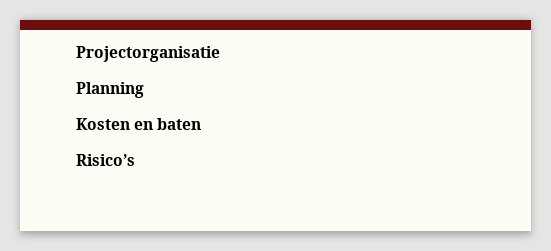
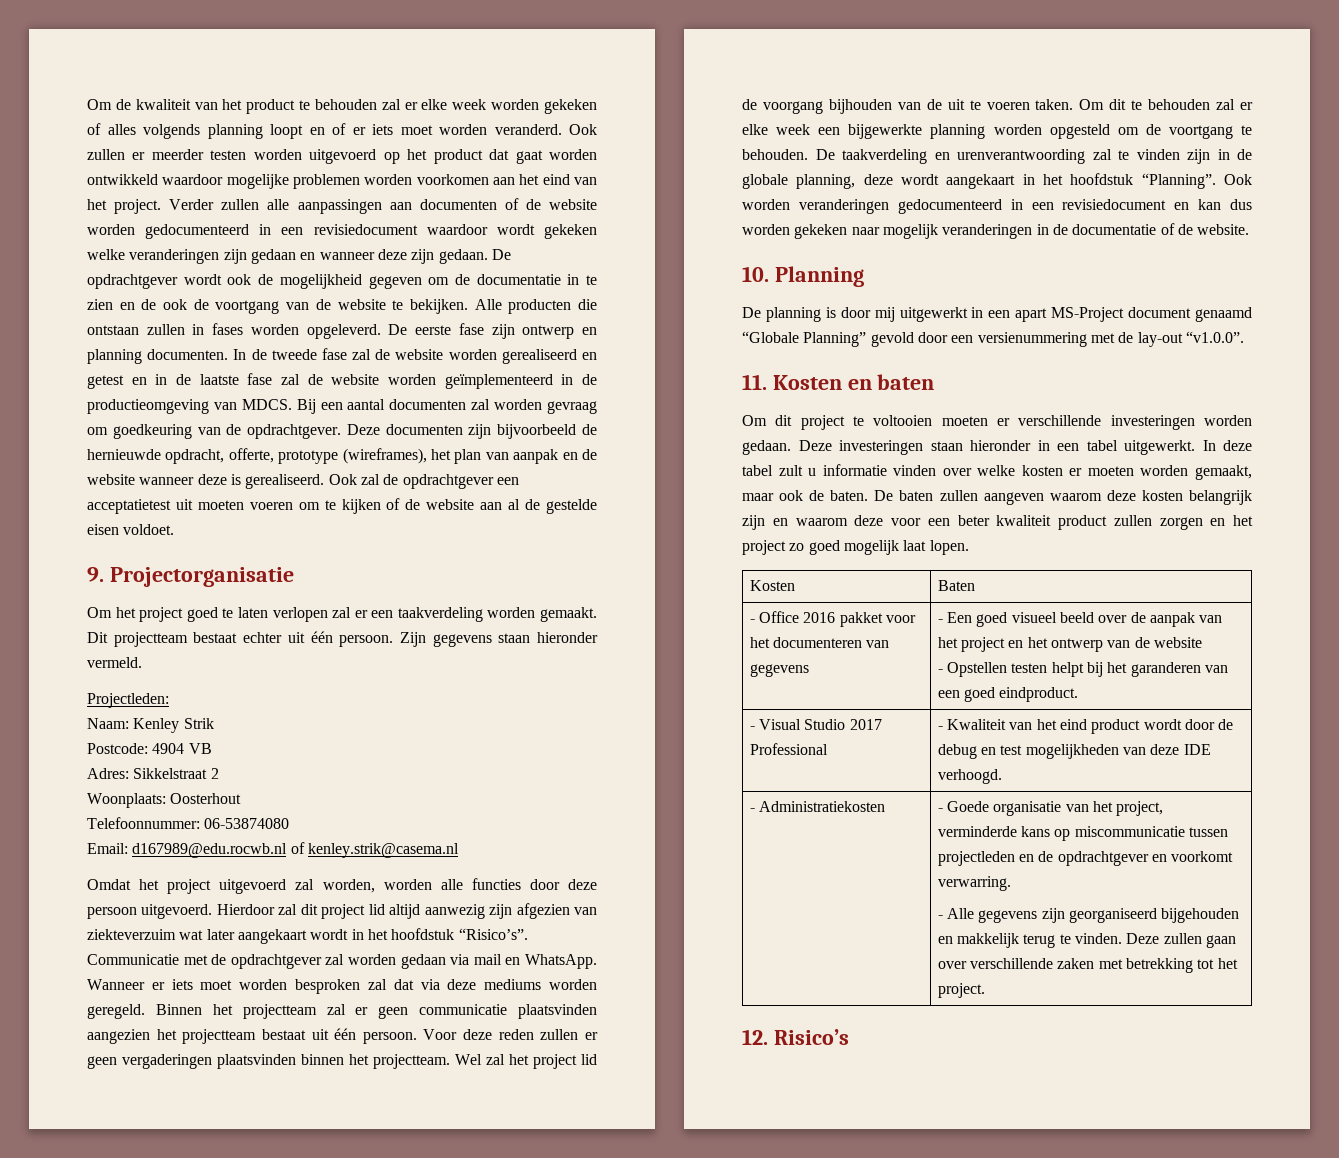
[76,46,220,62] [76,82,144,98] [76,118,202,130] Projectorganisatie // Planning // Kosten en baten // -> [87,99,598,114] [87,123,597,139] [87,149,597,164] [87,174,597,189] [87,198,598,214] [87,224,597,239] [87,249,511,264] [87,274,597,289] [87,299,597,314] [87,323,598,339] [87,348,597,364] [87,373,597,389] [87,399,598,414] [87,424,597,439] [87,448,597,464] [87,474,519,489] [87,498,597,514] [87,524,175,535] [87,567,294,587] [87,607,597,622] [87,631,598,647] [87,657,142,668] [87,693,169,708] [87,718,214,733] [87,743,212,754] [87,768,219,779] [87,793,242,808] [87,817,290,829] [87,842,459,858] [87,878,598,894] [87,903,597,919] [87,928,528,944] [87,954,598,969] [87,979,597,994] [87,1004,597,1019] [87,1028,598,1044] [87,1054,597,1069] [742,99,1254,114] [742,124,1252,139] [742,149,1252,164] [742,173,1252,189] [742,199,1252,214] [742,223,1250,239] [742,266,864,287] [742,307,1252,322] [742,331,1244,347] [742,374,935,390] [742,415,1252,430] [742,440,1252,455] [742,464,1252,480] [742,490,1252,505] [742,515,1253,530] [742,540,969,555] [749,580,795,591] [937,580,975,591] [749,611,917,627] [749,637,890,648] [749,664,809,677] [937,612,1223,627] [937,637,1203,652] [937,662,1229,677] [937,687,1079,702] [749,719,882,730] [749,743,828,755] [937,719,1234,734] [937,744,1211,759] [937,769,1002,784] [749,801,886,812] [937,801,1164,816] [937,826,1229,841] [937,851,1234,866] [937,876,1011,891] [937,908,1240,923] [937,933,1237,948] [937,958,1238,973] [937,983,985,998] [742,1029,768,1045] Om de kwaliteit van het product te behouden zal er elke week worden gekeken of alles volgends planning loopt en of er iets moet worden veranderd. Ook zullen er meerder testen worden uitgevoerd op het product dat gaat worden ontwikkeld waardoor mogelijke problemen worden voorkomen aan het eind van het project. Verder zullen alle aanpassingen aan documenten of de website worden gedocumenteerd in een revisiedocument waardoor wordt gekeken welke veranderingen zijn gedaan en wanneer deze zijn gedaan. De opdrachtgever wordt ook de mogelijkheid gegeven om de documentatie in te zien en de ook de voortgang van de website te bekijken. Alle producten die ontstaan zullen in fases worden opgeleverd. De eerste fase zijn ontwerp en planning documenten. In de tweede fase zal de website worden gerealiseerd en getest en in de laatste fase zal de website worden geïmplementeerd in de productieomgeving van MDCS. Bij een aantal documenten zal worden gevraag om goedkeuring van de opdrachtgever. Deze documenten zijn bijvoorbeeld de hernieuwde opdracht, offerte, prototype (wireframes), het plan van aanpak en de website wanneer deze is gerealiseerd. Ook zal de opdrachtgever een acceptatietest uit moeten voeren om te kijken of de website aan al de gestelde eisen voldoet. // 9. Projectorganisatie // Om het project goed te laten verlopen zal er een taakverdeling worden gemaakt. Dit projectteam bestaat echter uit één persoon. Zijn gegevens staan hieronder vermeld. // Projectleden: // Naam: Kenley Strik // Postcode: 4904 VB // Adres: Sikkelstraat 2 // Woonplaats: Oosterhout // Telefoonnummer: 06-53874080 // Email: d167989@edu.rocwb.nl of kenley.strik@casema.nl // Omdat het project uitgevoerd zal worden, worden alle functies door deze persoon uitgevoerd. Hierdoor zal dit project lid altijd aanwezig zijn afgezien van ziekteverzuim wat later aangekaart wordt in het hoofdstuk “Risico’s”. Communicatie met de opdrachtgever zal worden gedaan via mail en WhatsApp. Wanneer er iets moet worden besproken zal dat via deze mediums worden geregeld. Binnen het projectteam zal er geen communicatie plaatsvinden aangezien het projectteam bestaat uit één persoon. Voor deze reden zullen er geen vergaderingen plaatsvinden binnen het projectteam. Wel zal het project lid de voorgang bijhouden van de uit te voeren taken. Om dit te behouden zal er elke week een bijgewerkte planning worden opgesteld om de voortgang te behouden. De taakverdeling en urenverantwoording zal te vinden zijn in de globale planning, deze wordt aangekaart in het hoofdstuk “Planning”. Ook worden veranderingen gedocumenteerd in een revisiedocument en kan dus worden gekeken naar mogelijk veranderingen in de documentatie of de website. // 10. Planning // De planning is door mij uitgewerkt in een apart MS-Project document genaamd “Globale Planning” gevold door een versienummering met de lay-out “v1.0.0”. // 11. Kosten en baten // Om dit project te voltooien moeten er verschillende investeringen worden gedaan. Deze investeringen staan hieronder in een tabel uitgewerkt. In deze tabel zult u informatie vinden over welke kosten er moeten worden gemaakt, maar ook de baten. De baten zullen aangeven waarom deze kosten belangrijk zijn en waarom deze voor een beter kwaliteit product zullen zorgen en het project zo goed mogelijk laat lopen. // Kosten | Baten // - Office 2016 pakket voor het documenteren van gegevens | - Een goed visueel beeld over de aanpak van het project en het ontwerp van de website // - Opstellen testen helpt bij het garanderen van een goed eindproduct. // - Visual Studio 2017 Professional | - Kwaliteit van het eind product wordt door de debug en test mogelijkheden van deze IDE verhoogd. // - Administratiekosten | - Goede organisatie van het project, verminderde kans op miscommunicatie tussen projectleden en de opdrachtgever en voorkomt verwarring. // - Alle gegevens zijn georganiseerd bijgehouden en makkelijk terug te vinden. Deze zullen gaan over verschillende zaken met betrekking tot het project. // 12.

